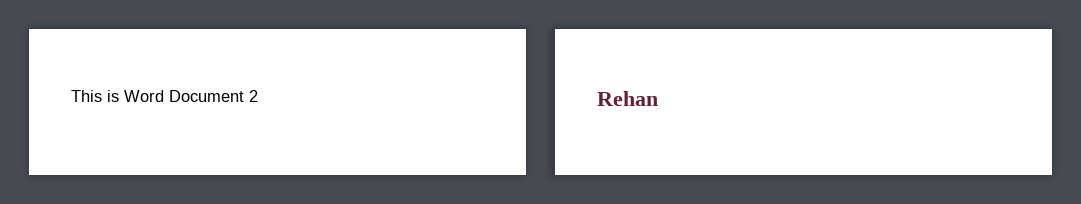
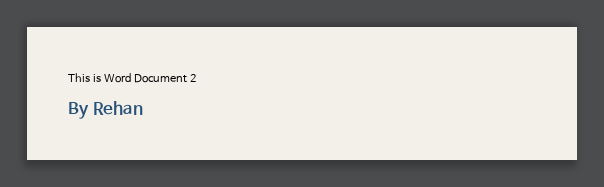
(258, 96) none -> [68,102,89,119] By

